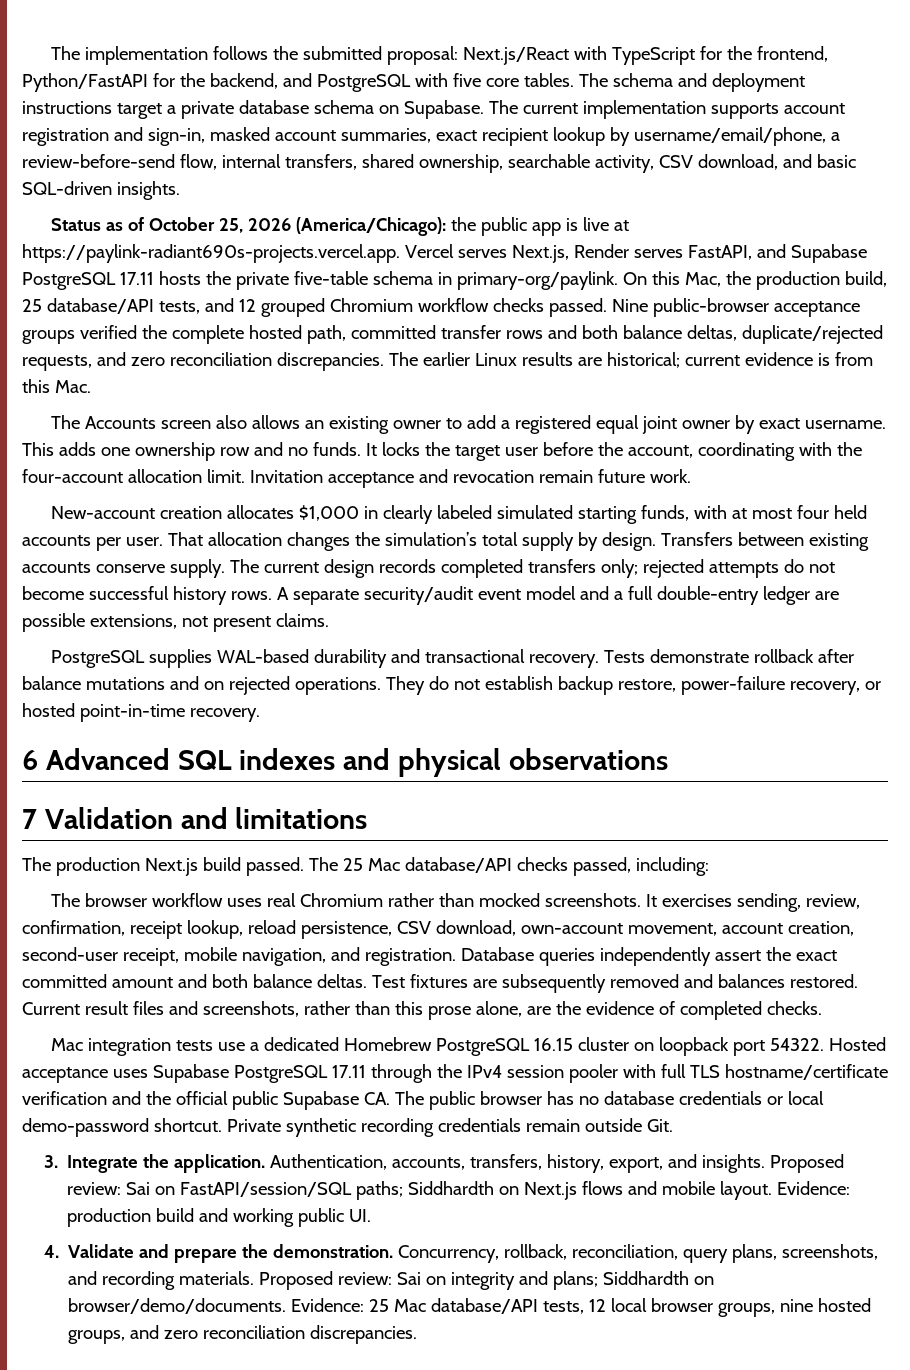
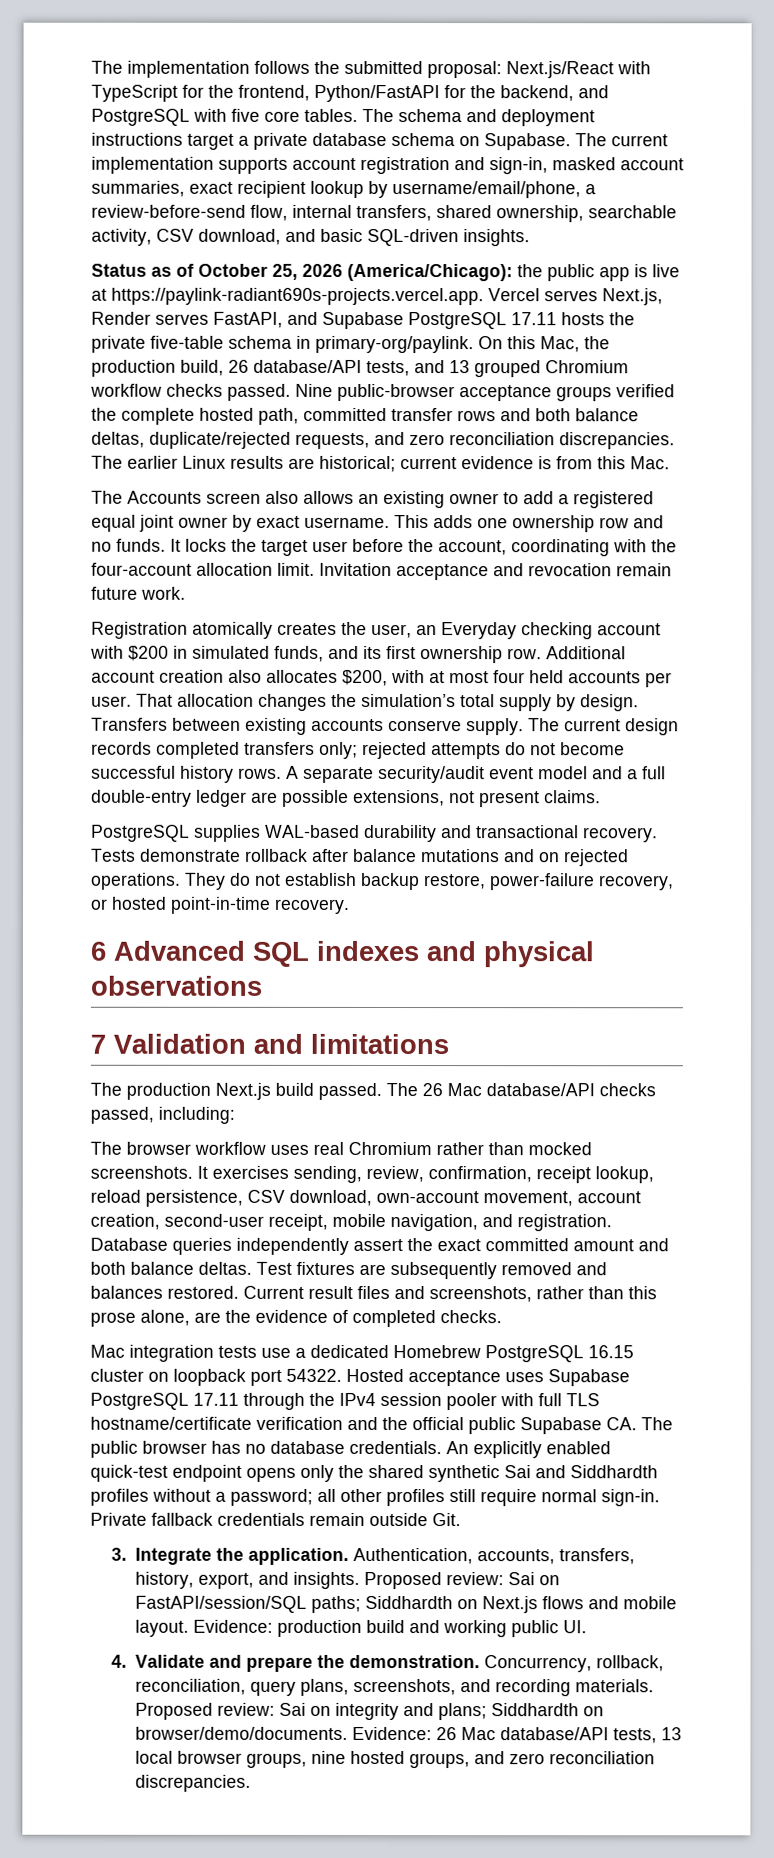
[22,299,42,312] 25 -> [228,359,249,373] 26
[238,299,256,312] 12 -> [449,360,470,374] 13
[51,505,690,524] New-account creation allocates $1,000 in clearly labeled simulated starting funds, -> [91,621,661,640] [90,645,626,664] [91,669,388,687] Registration atomically creates the user, an Everyday checking account with $200 in simulated funds, and its first ownership row. Additional account creation also allocates $200,
[342,858,363,871] 25 -> [422,1083,443,1097] 26
[678,1091,824,1105] [22,1118,434,1137] credentials or local demo-password shortcut. Private synthetic recording -> [349,1440,611,1459] [90,1464,658,1483] [90,1488,660,1507] [90,1512,213,1526] credentials. An explicitly enabled quick-test endpoint opens only the shared synthetic Sai and Siddhardth profiles without a password; all other profiles still require normal sign-in. Private fallback
[369,1299,390,1312] 25 -> [435,1727,457,1741] 26
[589,1299,607,1312] 12 -> [660,1727,682,1741] 13

